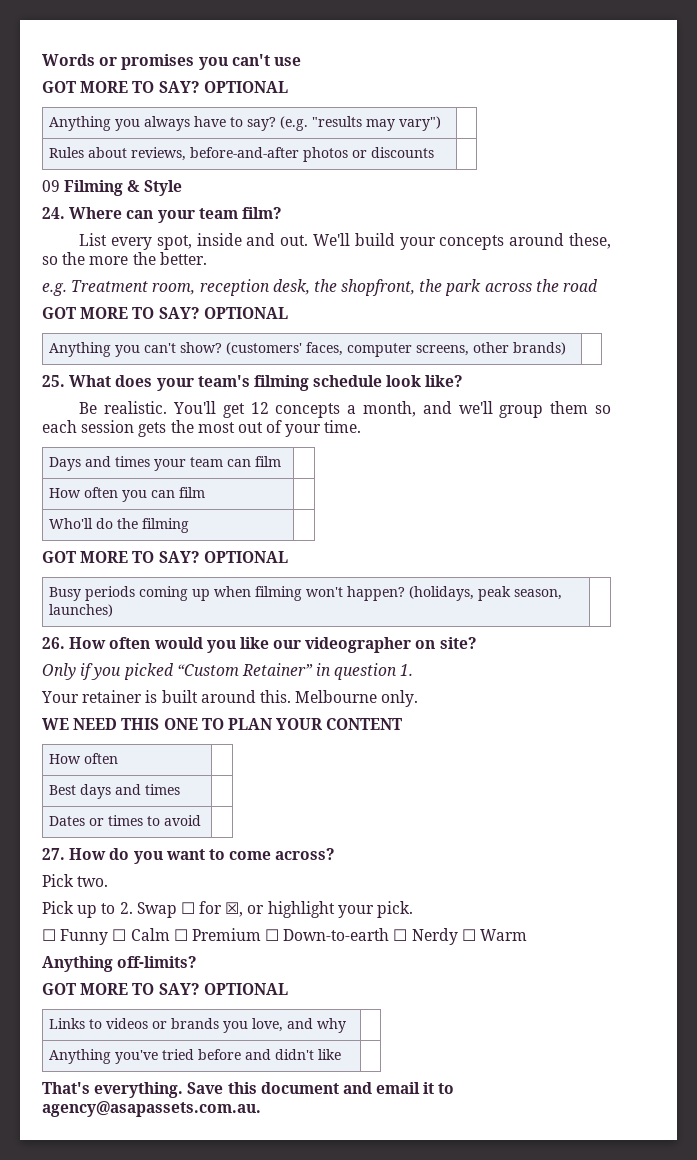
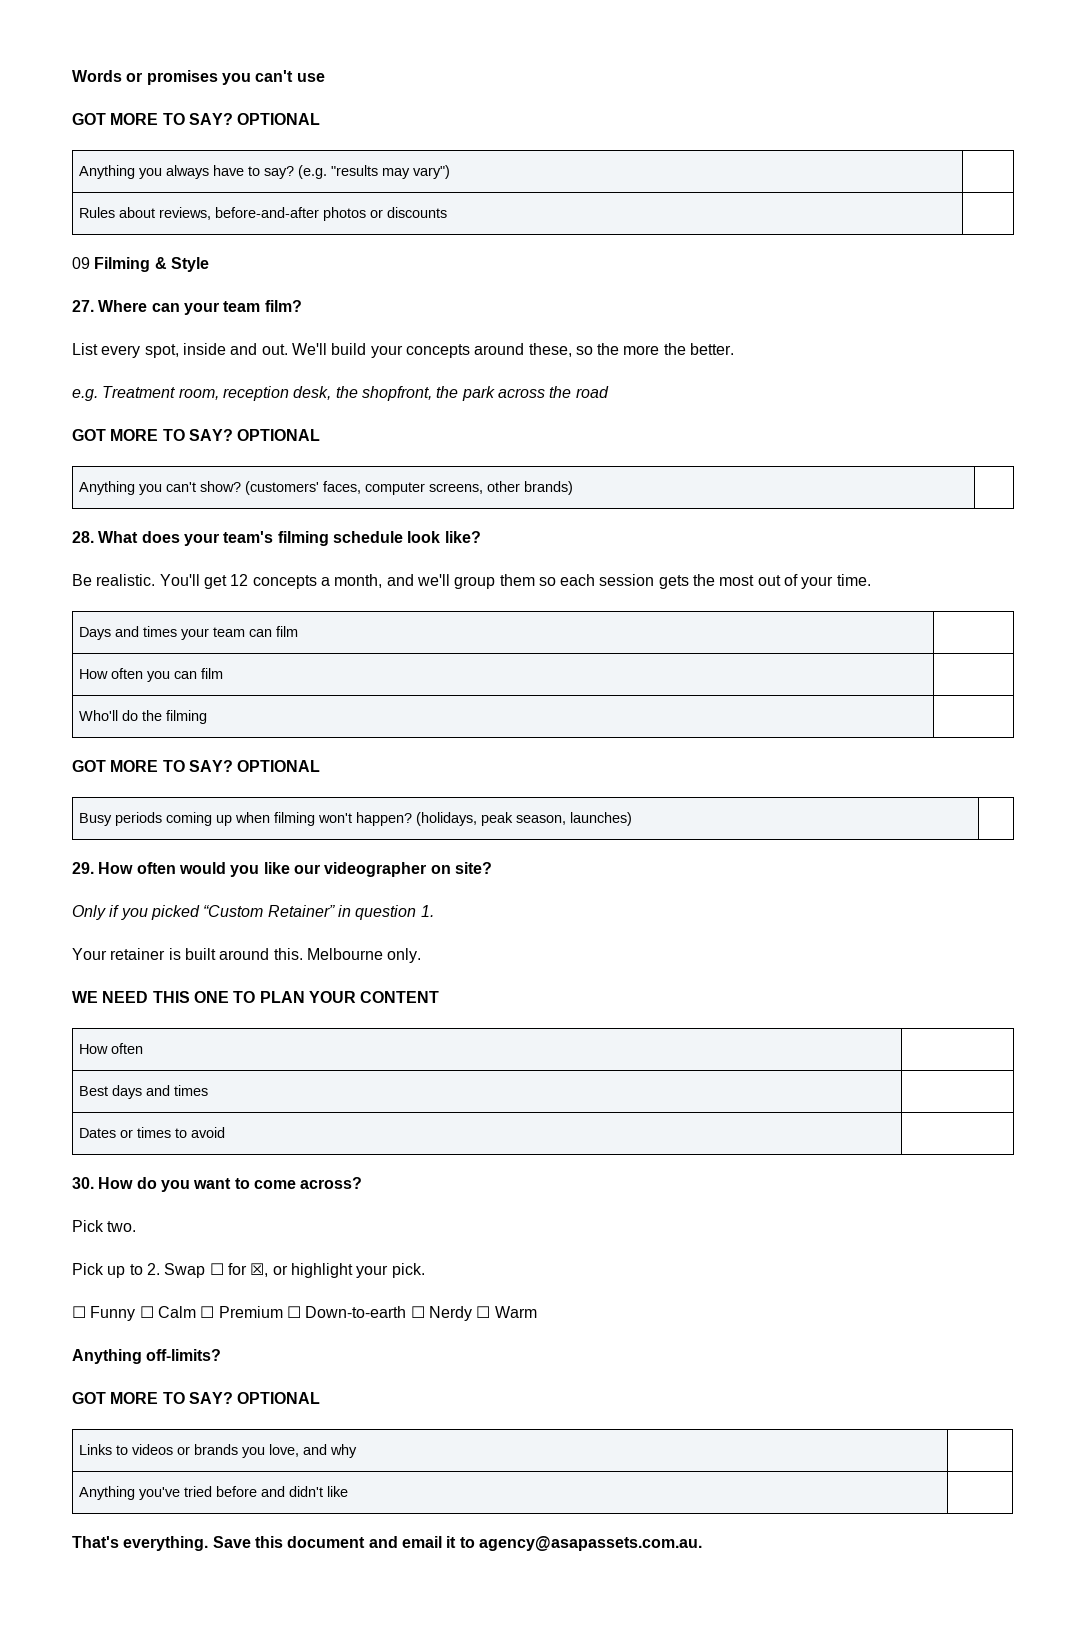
[42,207,65,219] 24. -> [72,300,94,312] 27.
[42,375,65,387] 25. -> [72,531,94,543] 28.
[42,637,65,649] 26. -> [72,862,94,874] 29.
[42,848,65,860] 27. -> [72,1177,94,1189] 30.

